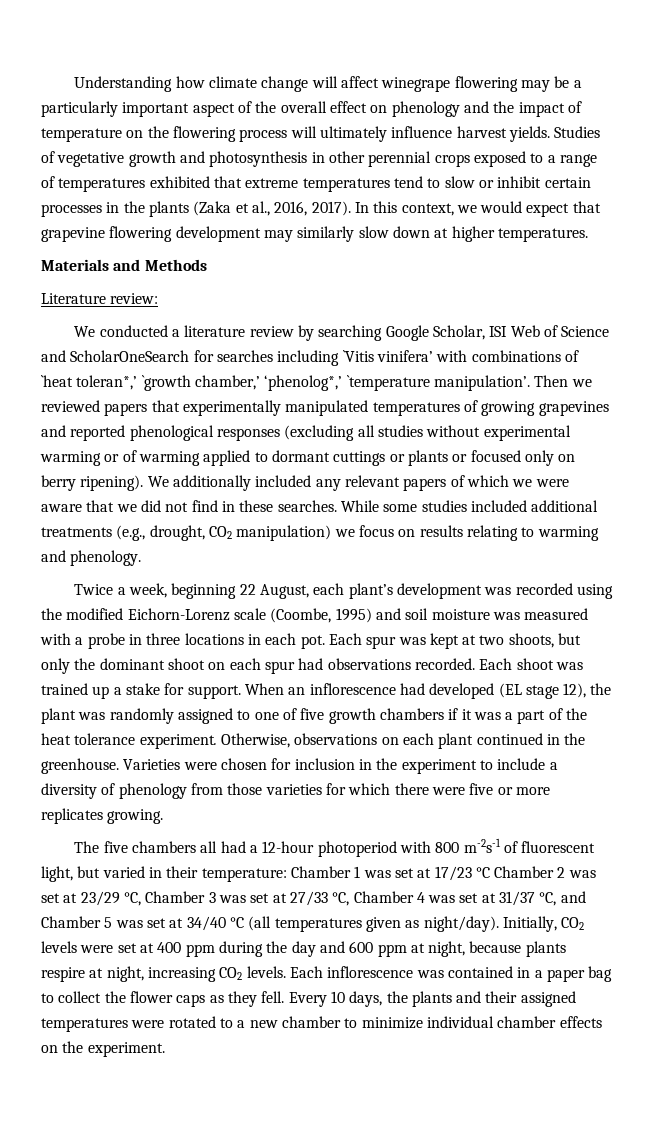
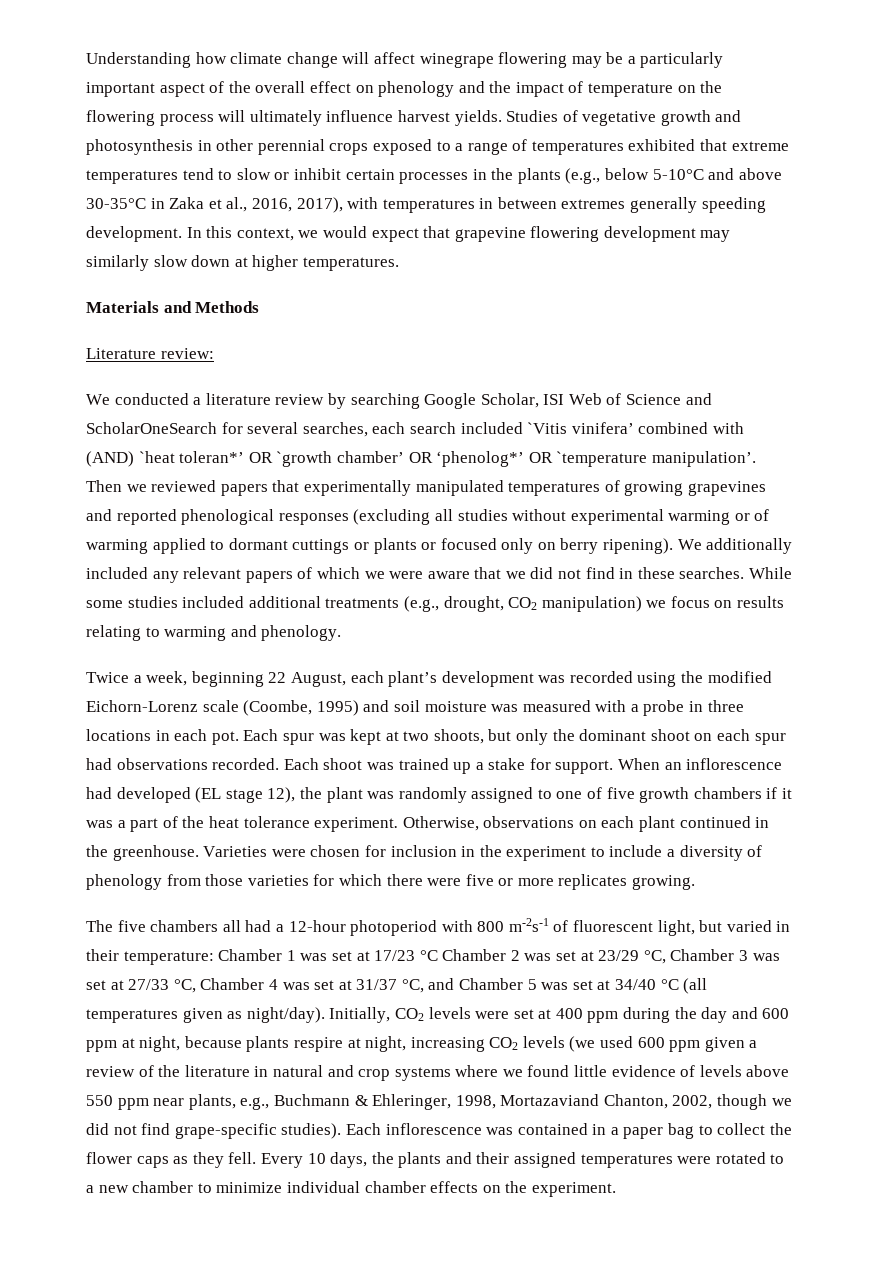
[193,201,351,216] (Zaka et al., 2016, 2017). -> [565,168,782,184] [86,197,766,213] [86,226,182,242] (e.g., below 5-10°C and above 30-35°C in Zaka et al., 2016, 2017), with temperatures in between extremes generally speeding development.
[216,350,579,366] [41,375,343,391] searches including `Vitis vinifera’ with combinations of `heat toleran*,’ `growth chamber,’ ‘phenolog*,’ -> [247,422,744,437] [86,451,553,467] several searches, each search included `Vitis vinifera’ combined with (AND) `heat toleran*’ OR `growth chamber’ OR ‘phenolog*’ OR
[246,966,286,978] levels. -> [522,1036,758,1052] [86,1065,790,1081] [86,1094,792,1110] [86,1123,342,1139] levels (we used 600 ppm given a review of the literature in natural and crop systems where we found little evidence of levels above 550 ppm near plants, e.g., Buchmann & Ehleringer, 1998, Mortazaviand Chanton, 2002, though we did not find grape-specific studies).

